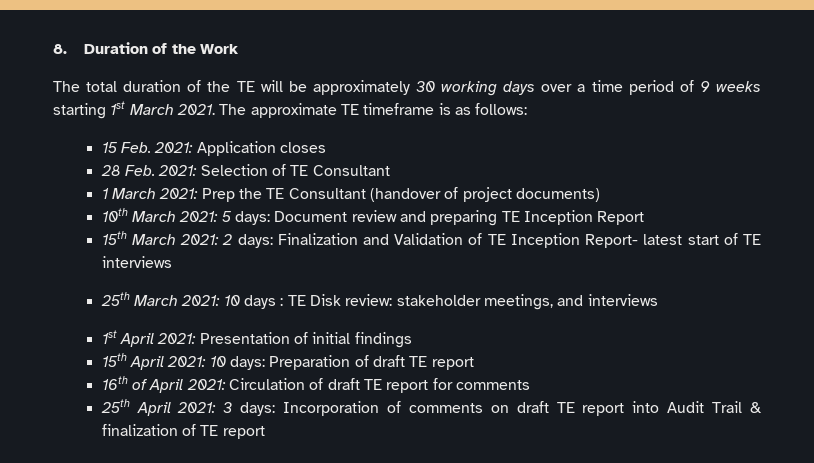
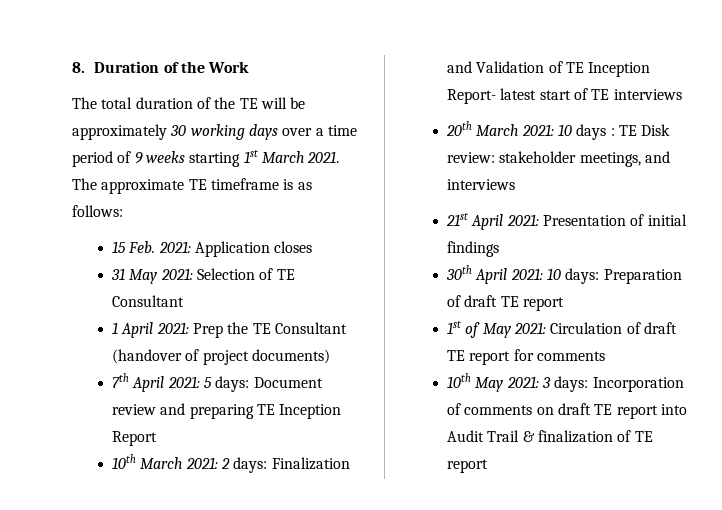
[100,165,156,176] 28 Feb. -> [111,268,158,284] 31 May
[112,188,157,199] March -> [121,322,154,338] April
[101,208,177,222] 10th March -> [112,373,165,392] 7th April
[101,231,127,245] 15th -> [112,454,137,469] 10th
[100,292,130,306] 25th -> [446,121,473,136] 20th
[101,330,117,344] 1st -> [446,212,469,226] 21st
[101,353,127,367] 15th -> [446,265,473,280] 30th
[101,376,184,393] 16th of April -> [447,320,511,338] 1st of May
[100,399,171,416] 25th April -> [447,373,504,392] 10th May

